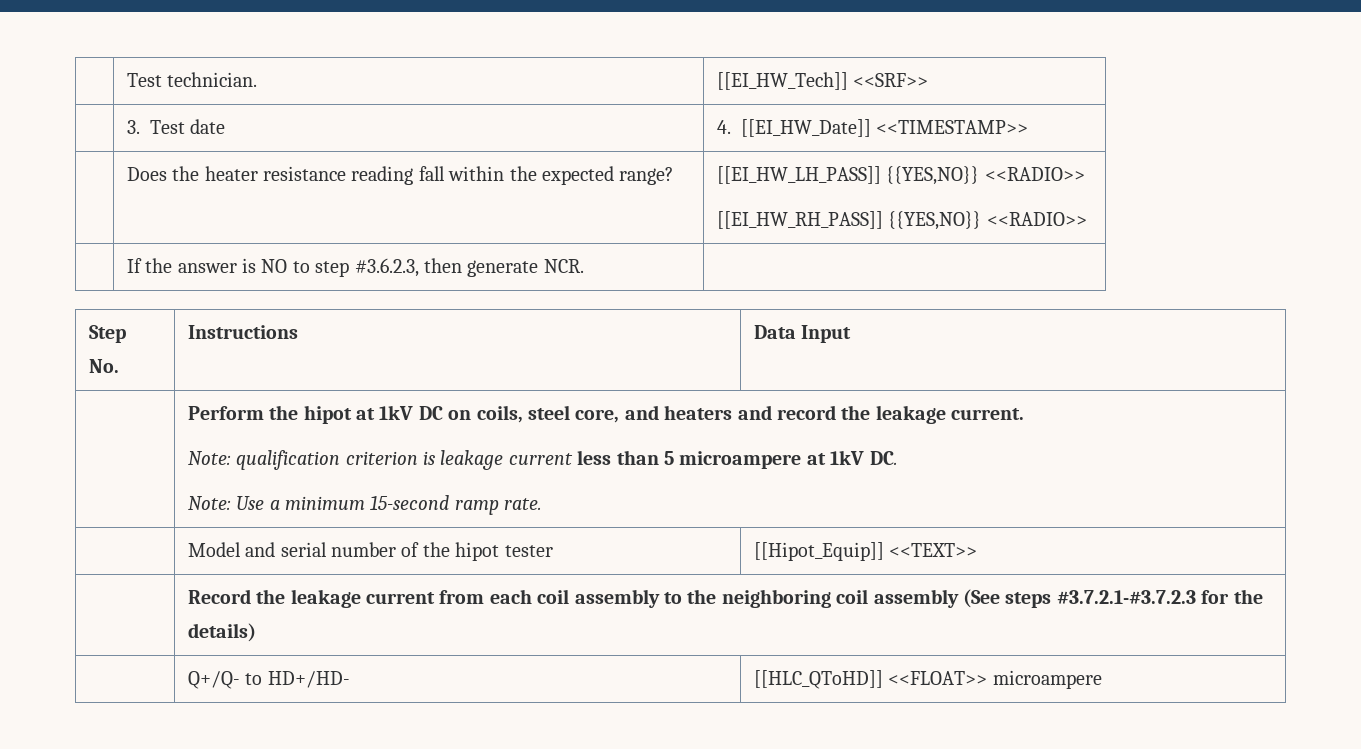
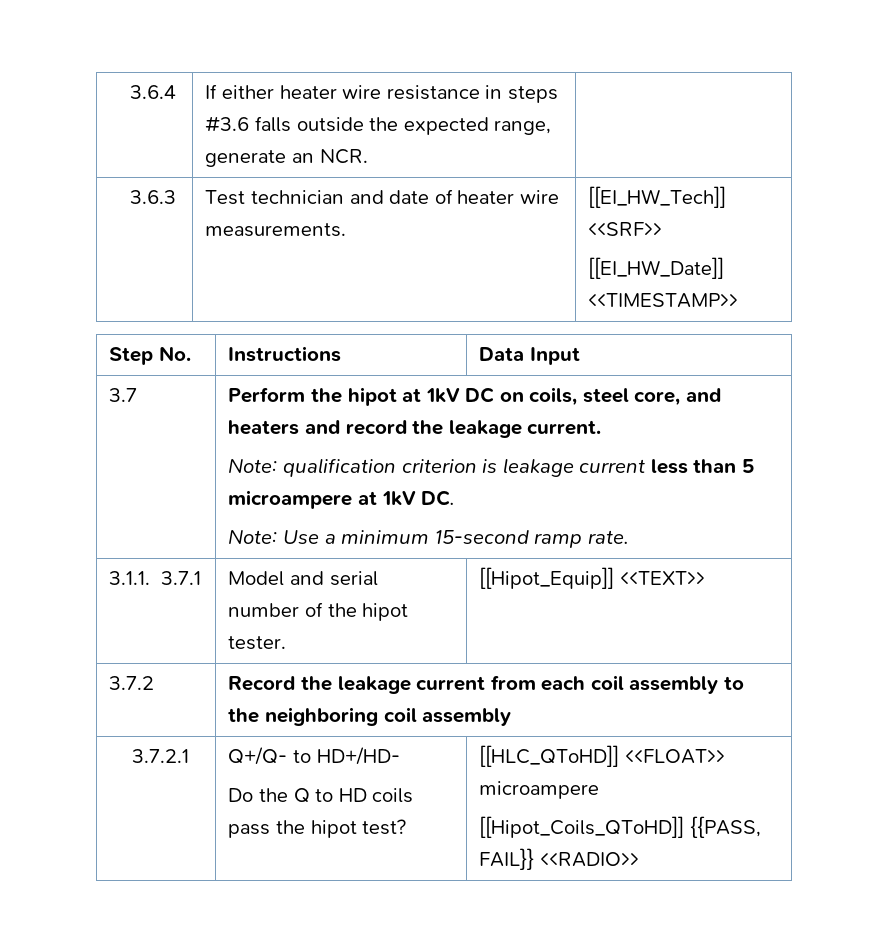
[126,72,258,87] [716,72,929,90] [126,119,226,134] [716,119,1029,137] [126,166,674,185] [716,166,1085,185] [716,211,1087,230] [126,258,584,277] | Test technician. | [[EI_HW_Tech]] <<SRF>> // | 3. Test date | 4. [[EI_HW_Date]] <<TIMESTAMP>> // | Does the heater resistance reading fall within the expected range? | [[EI_HW_LH_PASS]] {{YES,NO}} <<RADIO>> // [[EI_HW_RH_PASS]] {{YES,NO}} <<RADIO>> // | If the answer is NO to step #3.6.2.3, then generate NCR. | -> [130,85,177,99] [205,84,558,103] [205,116,552,135] [205,149,368,167] [130,190,177,204] [205,189,559,205] [205,223,347,237] [588,186,727,208] [588,222,663,236] [588,257,725,279] [588,293,739,308] 3.6.4 | If either heater wire resistance in steps #3.6 falls outside the expected range, generate an NCR. | // 3.6.3 | Test technician and date of heater wire measurements. | [[EI_HW_Tech]] <<SRF>> // [[EI_HW_Date]] <<TIMESTAMP>>
(852, 334) none -> [109,388,138,402] 3.7
(543, 504) none -> [109,571,201,585] 3.1.1. 3.7.1
[504,545,553,557] tester -> [228,636,287,650] tester.
(978, 550) none -> [109,676,155,690] 3.7.2
[963,589,1263,608] [187,623,256,642] [187,671,350,689] (See steps #3.7.2.1-#3.7.2.3 for the details) // | Q+/Q- to HD+/HD- -> [132,749,190,763] [228,747,400,765] [228,788,414,803] [228,819,407,838] // 3.7.2.1 | Q+/Q- to HD+/HD- // Do the Q to HD coils pass the hipot test?
(1102, 679) none -> [479,816,762,838] [479,848,640,870] // [[Hipot_Coils_QToHD]] {{PASS, FAIL}} <<RADIO>>

